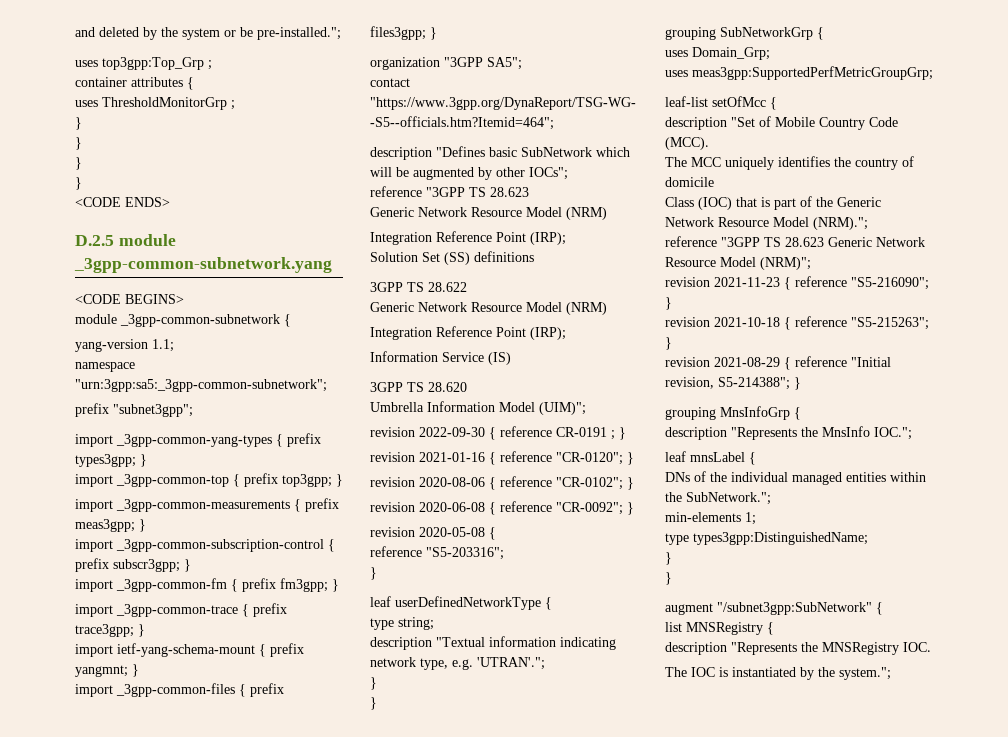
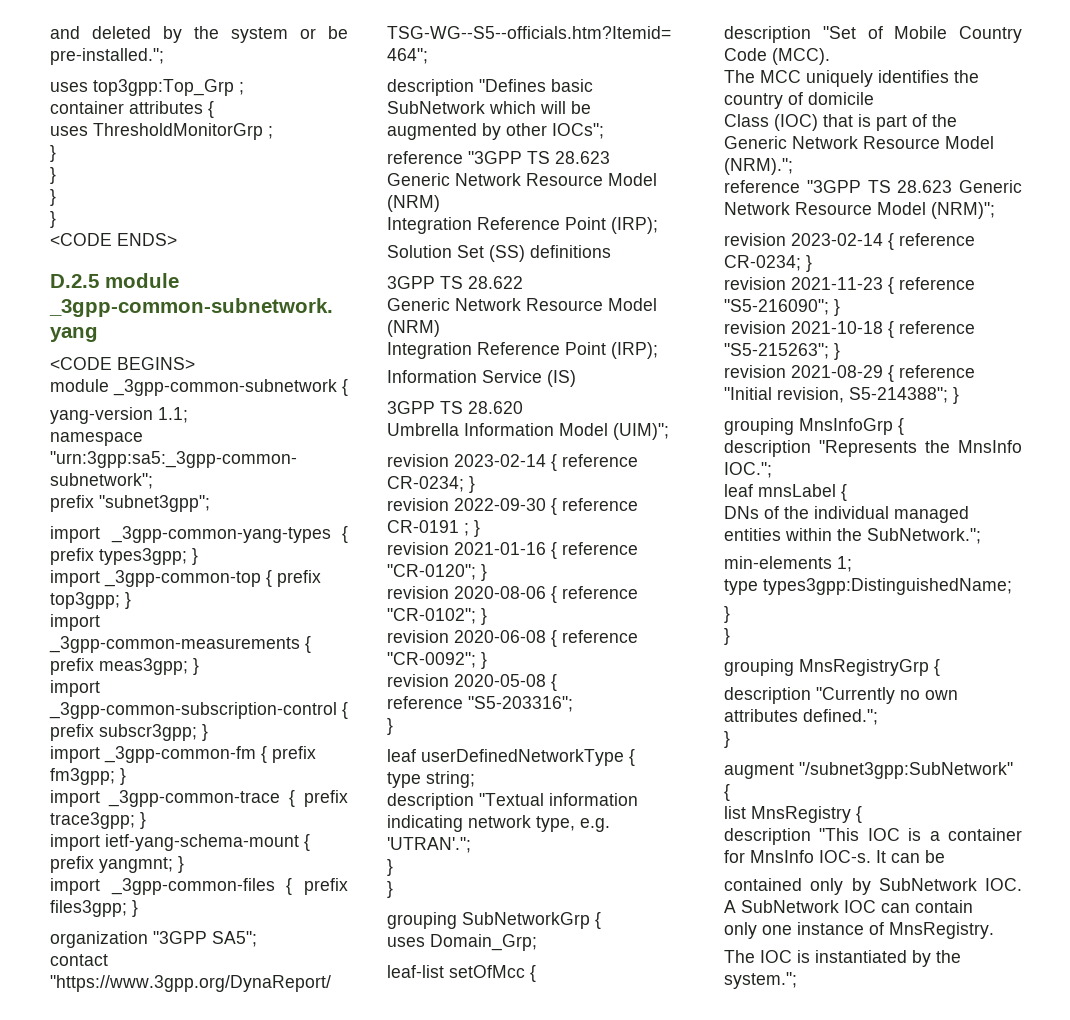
(586, 408) none -> [387,454,638,471] [387,476,475,493] // revision 2023-02-14 { reference CR-0234; }
[665,66,933,80] // uses meas3gpp:SupportedPerfMetricGroupGrp; -> (537, 942) none
(811, 263) none -> [724,233,975,250] [724,255,812,272] // revision 2023-02-14 { reference CR-0234; }
(672, 578) none -> [724,659,940,676] [724,687,958,704] [724,709,878,725] [724,731,730,748] // grouping MnsRegistryGrp { // description "Currently no own attributes defined."; // }
[686,622,774,635] [665,642,931,655] MNSRegistry { // description "Represents the MNSRegistry IOC. -> [751,806,862,823] [724,828,1022,845] [724,850,945,863] [724,878,1022,895] [724,900,973,913] [724,922,994,939] MnsRegistry { // description "This IOC is a container for MnsInfo IOC-s. It can be // contained only by SubNetwork IOC. A SubNetwork IOC can contain // only one instance of MnsRegistry.

